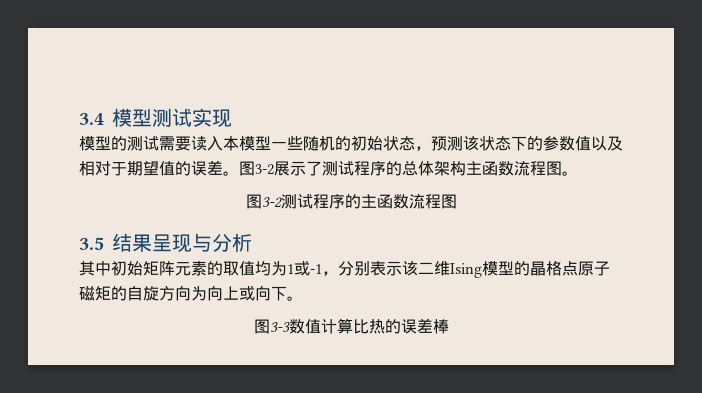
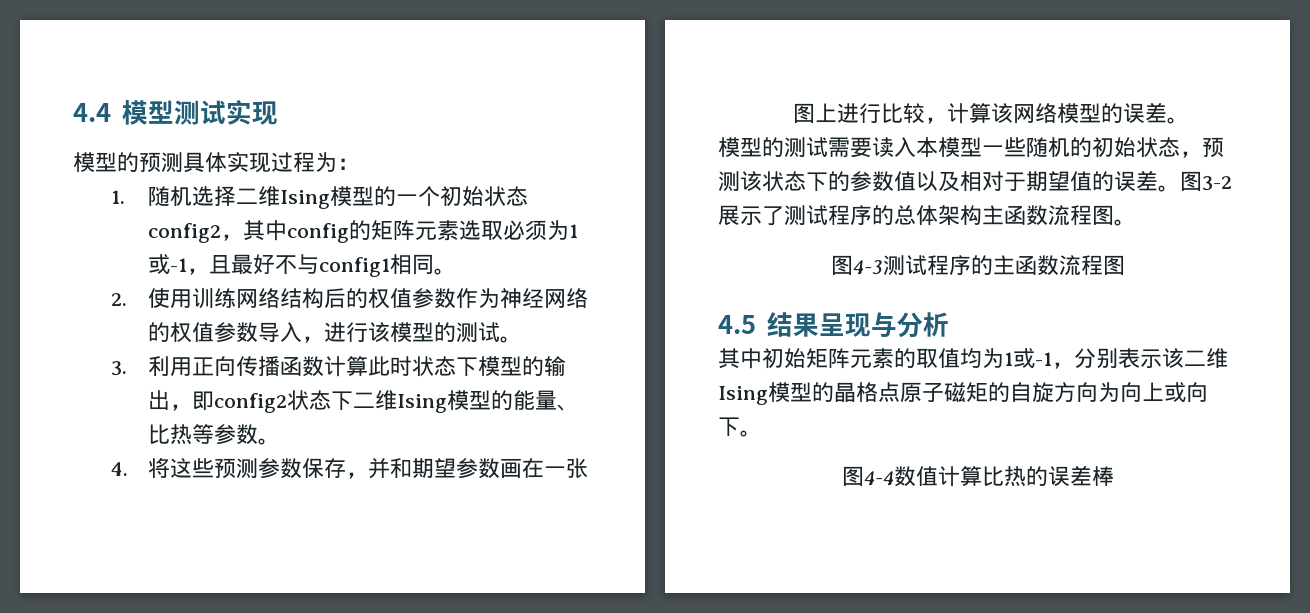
[79,113,104,125] 3.4 -> [73,103,111,122] 4.4
(232, 118) none -> [73,152,359,173] [110,186,529,209] [148,220,579,243] [148,254,457,277] [110,288,589,309] [148,322,523,343] [110,356,567,377] [148,390,580,413] [148,424,281,445] [110,457,589,479] [793,102,1190,124] // 模型的预测具体实现过程为： // 1.随机选择二维Ising模型的一个初始状态config2，其中config的矩阵元素选取必须为1或-1，且最好不与config1相同。 // 2.使用训练网络结构后的权值参数作为神经网络的权值参数导入，进行该模型的测试。 // 3.利用正向传播函数计算此时状态下模型的输出，即config2状态下二维Ising模型的能量、比热等参数。 // 4.将这些预测参数保存，并和期望参数画在一张图上进行比较，计算该网络模型的误差。
[261,197,283,208] 3-2 -> [852,260,883,275] 4-3
[79,237,104,250] 3.5 -> [718,315,756,334] 4.5
[269,322,290,332] 3-3 -> [863,471,894,486] 4-4

